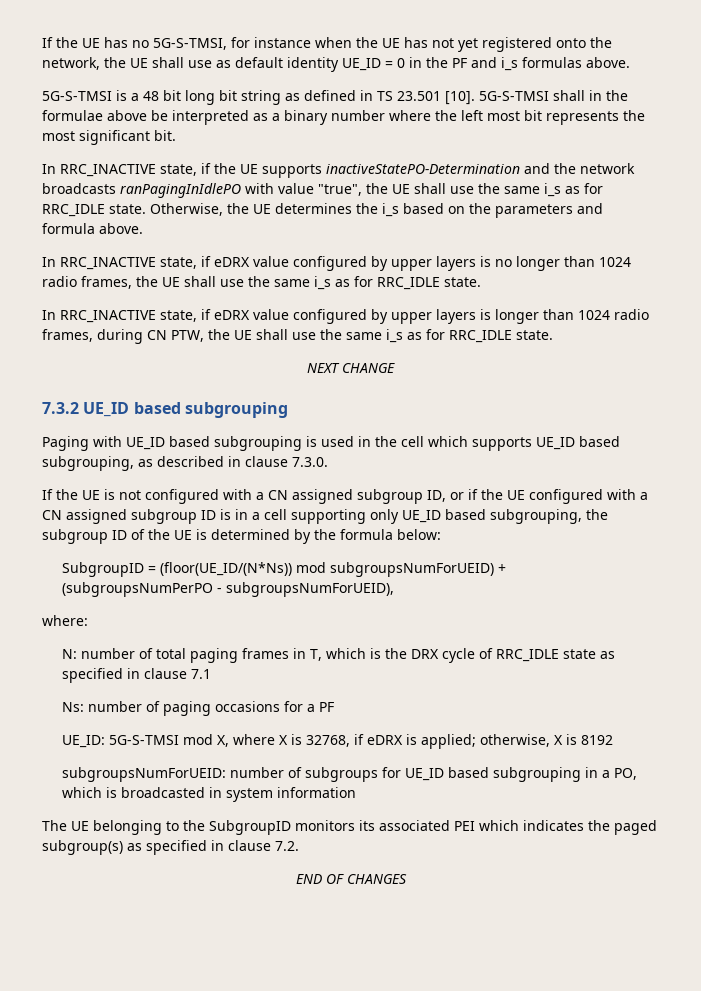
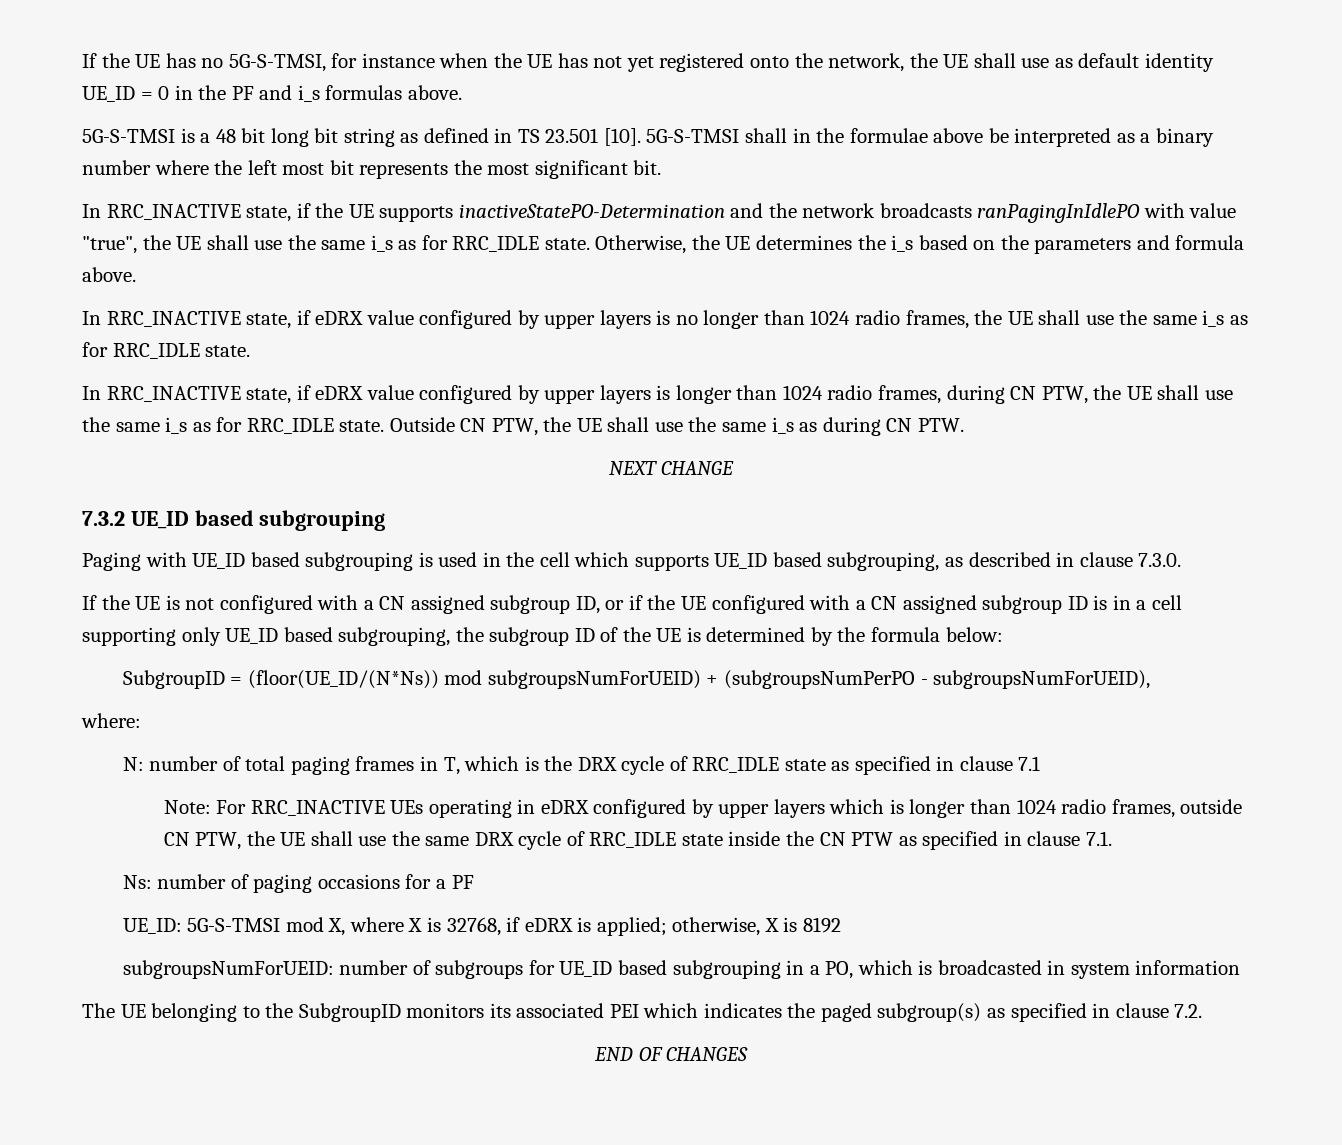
(553, 335) none -> [389,417,964,436] Outside CN PTW, the UE shall use the same i_s as during CN PTW.
(211, 674) none -> [163,799,1243,818] [163,831,1112,850] // Note: For RRC_INACTIVE UEs operating in eDRX configured by upper layers which is longer than 1024 radio frames, outside CN PTW, the UE shall use the same DRX cycle of RRC_IDLE state inside the CN PTW as specified in clause 7.1.

